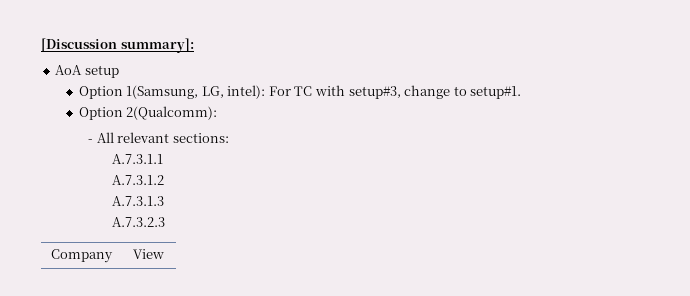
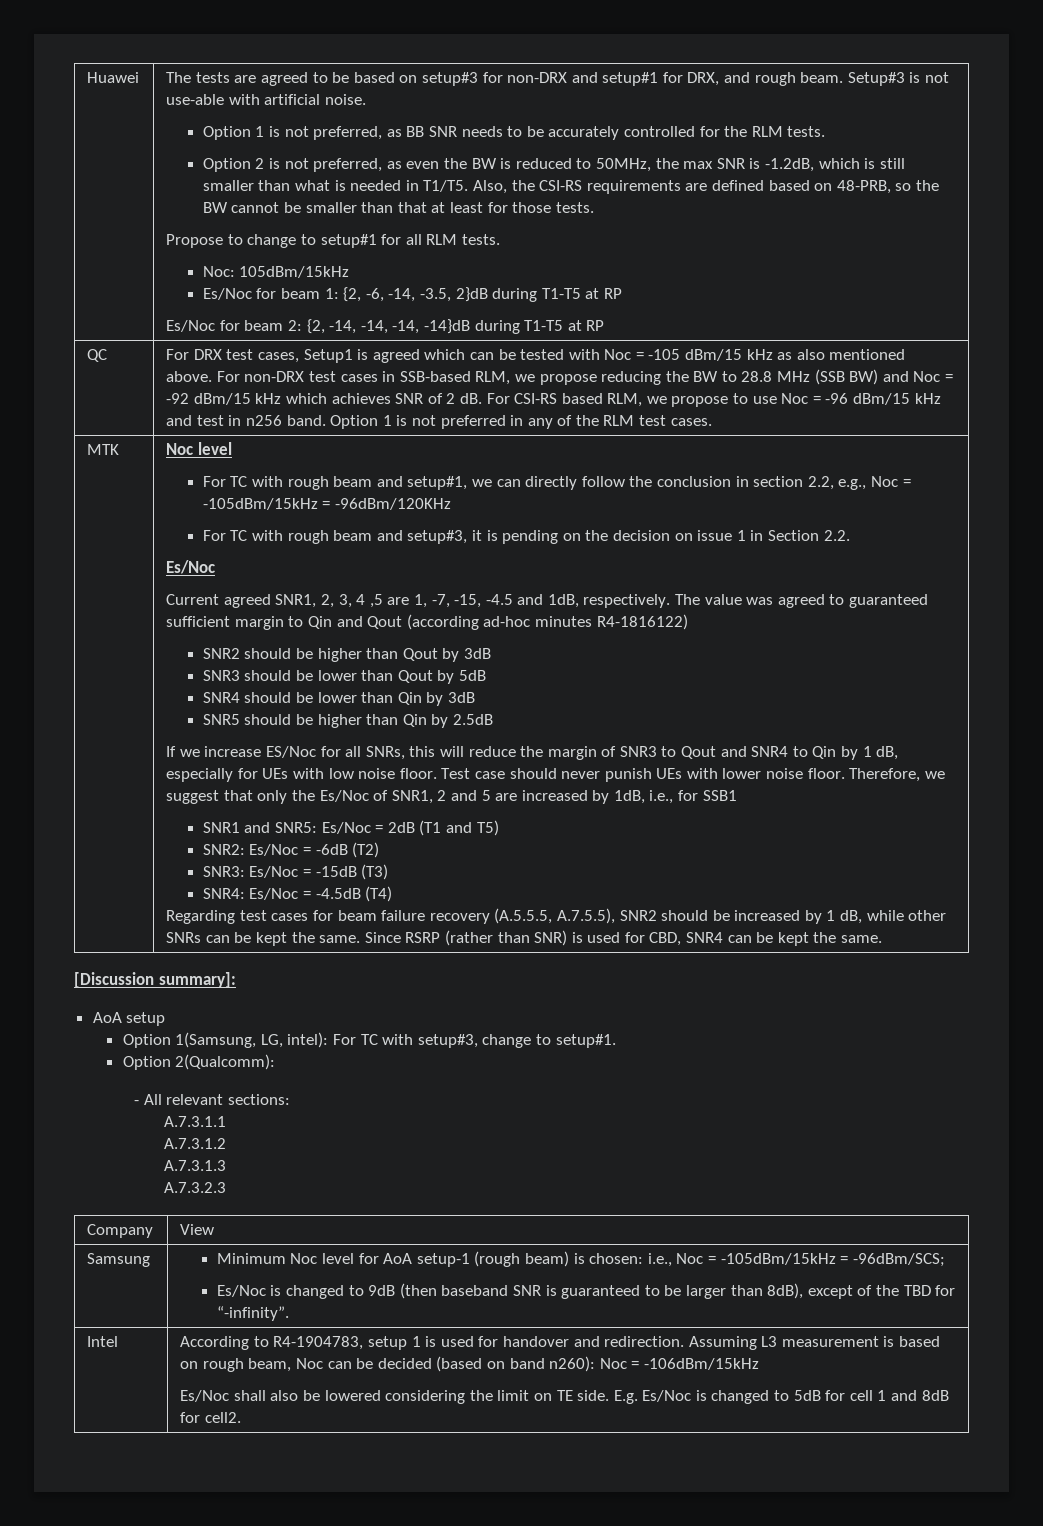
(41, 45) none -> [87,72,140,83] [166,72,950,86] [166,94,366,105] [202,126,826,140] [202,158,905,172] [202,180,939,194] [202,202,594,213] [166,234,500,248] [202,266,350,278] [202,287,622,302] [166,319,605,334] [87,349,108,362] [166,349,906,363] [166,369,954,385] [166,393,941,407] [166,415,712,429] [87,444,120,455] [166,442,232,455] [202,476,911,490] [202,498,452,510] [202,530,850,544] [166,560,216,574] [166,594,929,608] [166,614,688,630] [202,648,492,662] [202,670,487,684] [202,692,476,706] [202,714,494,728] [166,746,899,760] [166,768,945,782] [166,790,737,804] [202,820,499,836] [202,842,380,858] [202,864,389,880] [202,886,393,902] [166,908,947,924] [166,930,883,946] Huawei | The tests are agreed to be based on setup#3 for non-DRX and setup#1 for DRX, and rough beam. Setup#3 is not use-able with artificial noise. // Option 1 is not preferred, as BB SNR needs to be accurately controlled for the RLM tests. // Option 2 is not preferred, as even the BW is reduced to 50MHz, the max SNR is -1.2dB, which is still smaller than what is needed in T1/T5. Also, the CSI-RS requirements are defined based on 48-PRB, so the BW cannot be smaller than that at least for those tests. // Propose to change to setup#1 for all RLM tests. // Noc: 105dBm/15kHz // Es/Noc for beam 1: {2, -6, -14, -3.5, 2}dB during T1-T5 at RP // Es/Noc for beam 2: {2, -14, -14, -14, -14}dB during T1-T5 at RP // QC | For DRX test cases, Setup1 is agreed which can be tested with Noc = -105 dBm/15 kHz as also mentioned above. For non-DRX test cases in SSB-based RLM, we propose reducing the BW to 28.8 MHz (SSB BW) and Noc = -92 dBm/15 kHz which achieves SNR of 2 dB. For CSI-RS based RLM, we propose to use Noc = -96 dBm/15 kHz and test in n256 band. Option 1 is not preferred in any of the RLM test cases. // MTK | Noc level // For TC with rough beam and setup#1, we can directly follow the conclusion in section 2.2, e.g., Noc = -105dBm/15kHz = -96dBm/120KHz // For TC with rough beam and setup#3, it is pending on the decision on issue 1 in Section 2.2. // Es/Noc // Current agreed SNR1, 2, 3, 4 ,5 are 1, -7, -15, -4.5 and 1dB, respectively. The value was agreed to guaranteed sufficient margin to Qin and Qout (according ad-hoc minutes R4-1816122) // SNR2 should be higher than Qout by 3dB // SNR3 should be lower than Qout by 5dB // SNR4 should be lower than Qin by 3dB // SNR5 should be higher than Qin by 2.5dB // If we increase ES/Noc for all SNRs, this will reduce the margin of SNR3 to Qout and SNR4 to Qin by 1 dB, especially for UEs with low noise floor. Test case should never punish UEs with lower noise floor. Therefore, we suggest that only the Es/Noc of SNR1, 2 and 5 are increased by 1dB, i.e., for SSB1 // SNR1 and SNR5: Es/Noc = 2dB (T1 and T5) // SNR2: Es/Noc = -6dB (T2) // SNR3: Es/Noc = -15dB (T3) // SNR4: Es/Noc = -4.5dB (T4) // Regarding test cases for beam failure recovery (A.5.5.5, A.7.5.5), SNR2 should be increased by 1 dB, while other SNRs can be kept the same. Since RSRP (rather than SNR) is used for CBD, SNR4 can be kept the same. //
(165, 254) none -> [87,1253,151,1267] [216,1251,945,1267] [216,1283,956,1299] [216,1306,289,1321] [87,1336,119,1347] [180,1336,941,1350] [180,1356,759,1372] [180,1390,949,1404] [180,1412,241,1423] // Samsung | Minimum Noc level for AoA setup-1 (rough beam) is chosen: i.e., Noc = -105dBm/15kHz = -96dBm/SCS; // Es/Noc is changed to 9dB (then baseband SNR is guaranteed to be larger than 8dB), except of the TBD for “-infinity”. // Intel | According to R4-1904783, setup 1 is used for handover and redirection. Assuming L3 measurement is based on rough beam, Noc can be decided (based on band n260): Noc = -106dBm/15kHz // Es/Noc shall also be lowered considering the limit on TE side. E.g. Es/Noc is changed to 5dB for cell 1 and 8dB for cell2.

